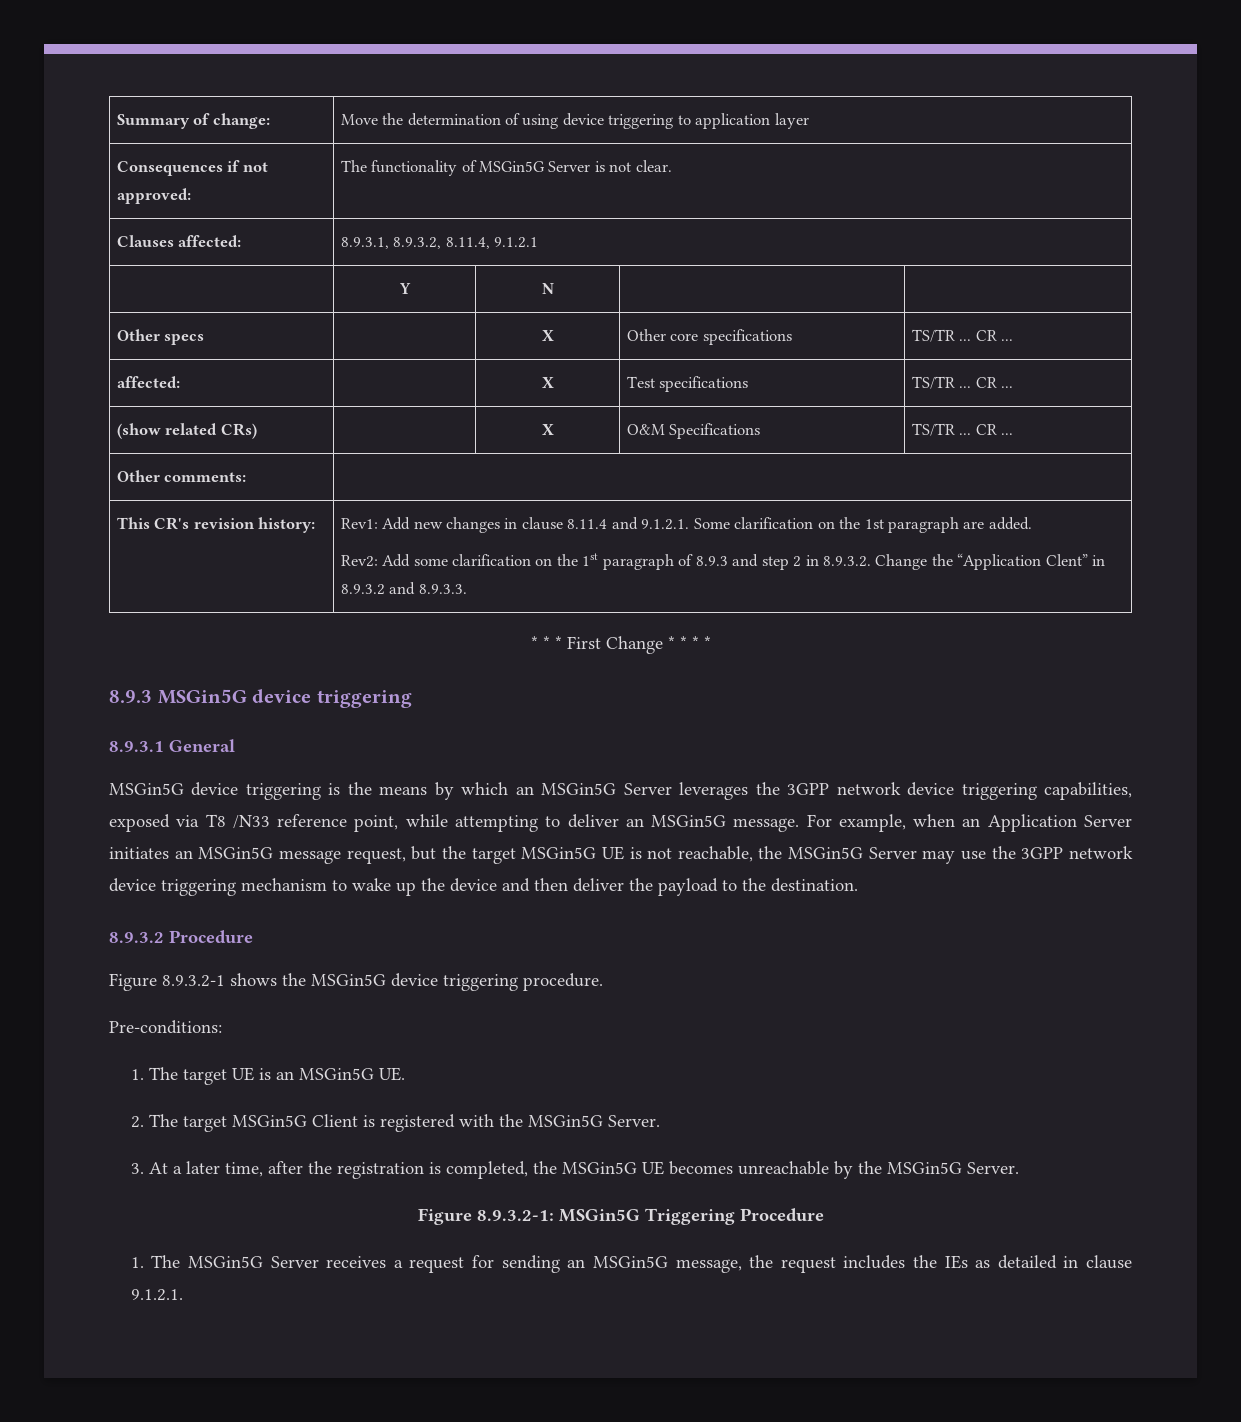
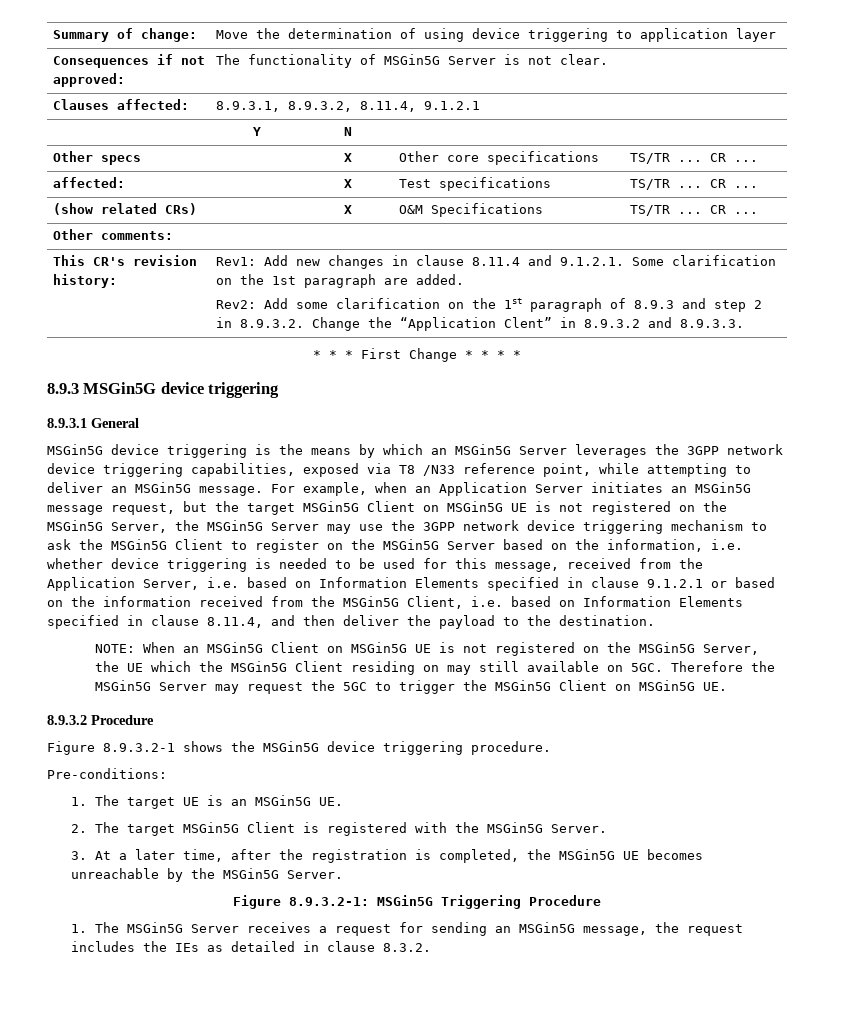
[601,846,753,862] UE is not reachable, -> [367,501,727,515] [47,520,167,533] Client on MSGin5G UE is not registered on the MSGin5G Server,
[352,878,497,896] wake up the device -> [47,539,743,553] [47,558,703,572] [47,577,775,591] [47,596,743,609] [47,615,263,629] ask the MSGin5G Client to register on the MSGin5G Server based on the information, i.e. whether device triggering is needed to be used for this message, received from the Application Server, i.e. based on Information Elements specified in clause 9.1.2.1 or based on the information received from the MSGin5G Client, i.e. based on Information Elements specified in clause 8.11.4,
(858, 885) none -> [95,642,760,656] [95,661,776,675] [95,680,728,694] // NOTE: When an MSGin5G Client on MSGin5G UE is not registered on the MSGin5G Server, the UE which the MSGin5G Client residing on may still available on 5GC. Therefore the MSGin5G Server may request the 5GC to trigger the MSGin5G Client on MSGin5G UE.
[130,1289,183,1301] 9.1.2.1. -> [383,943,432,952] 8.3.2.

